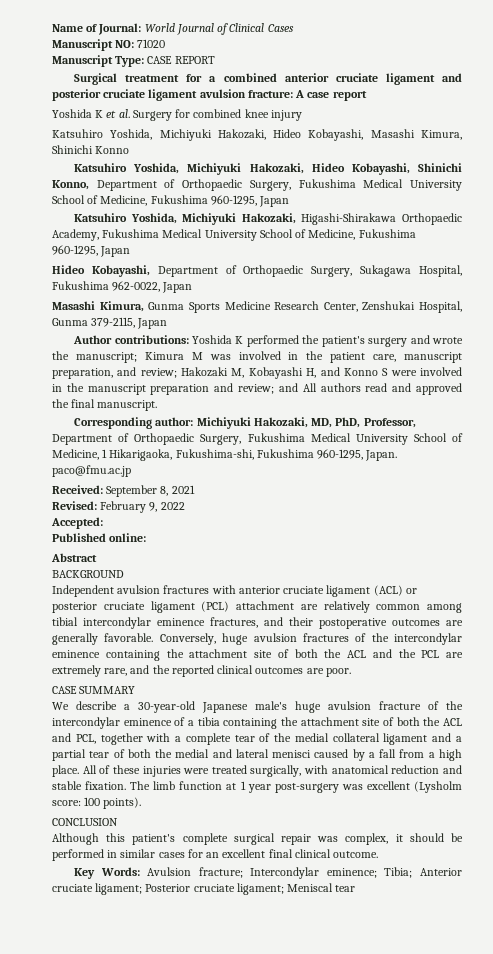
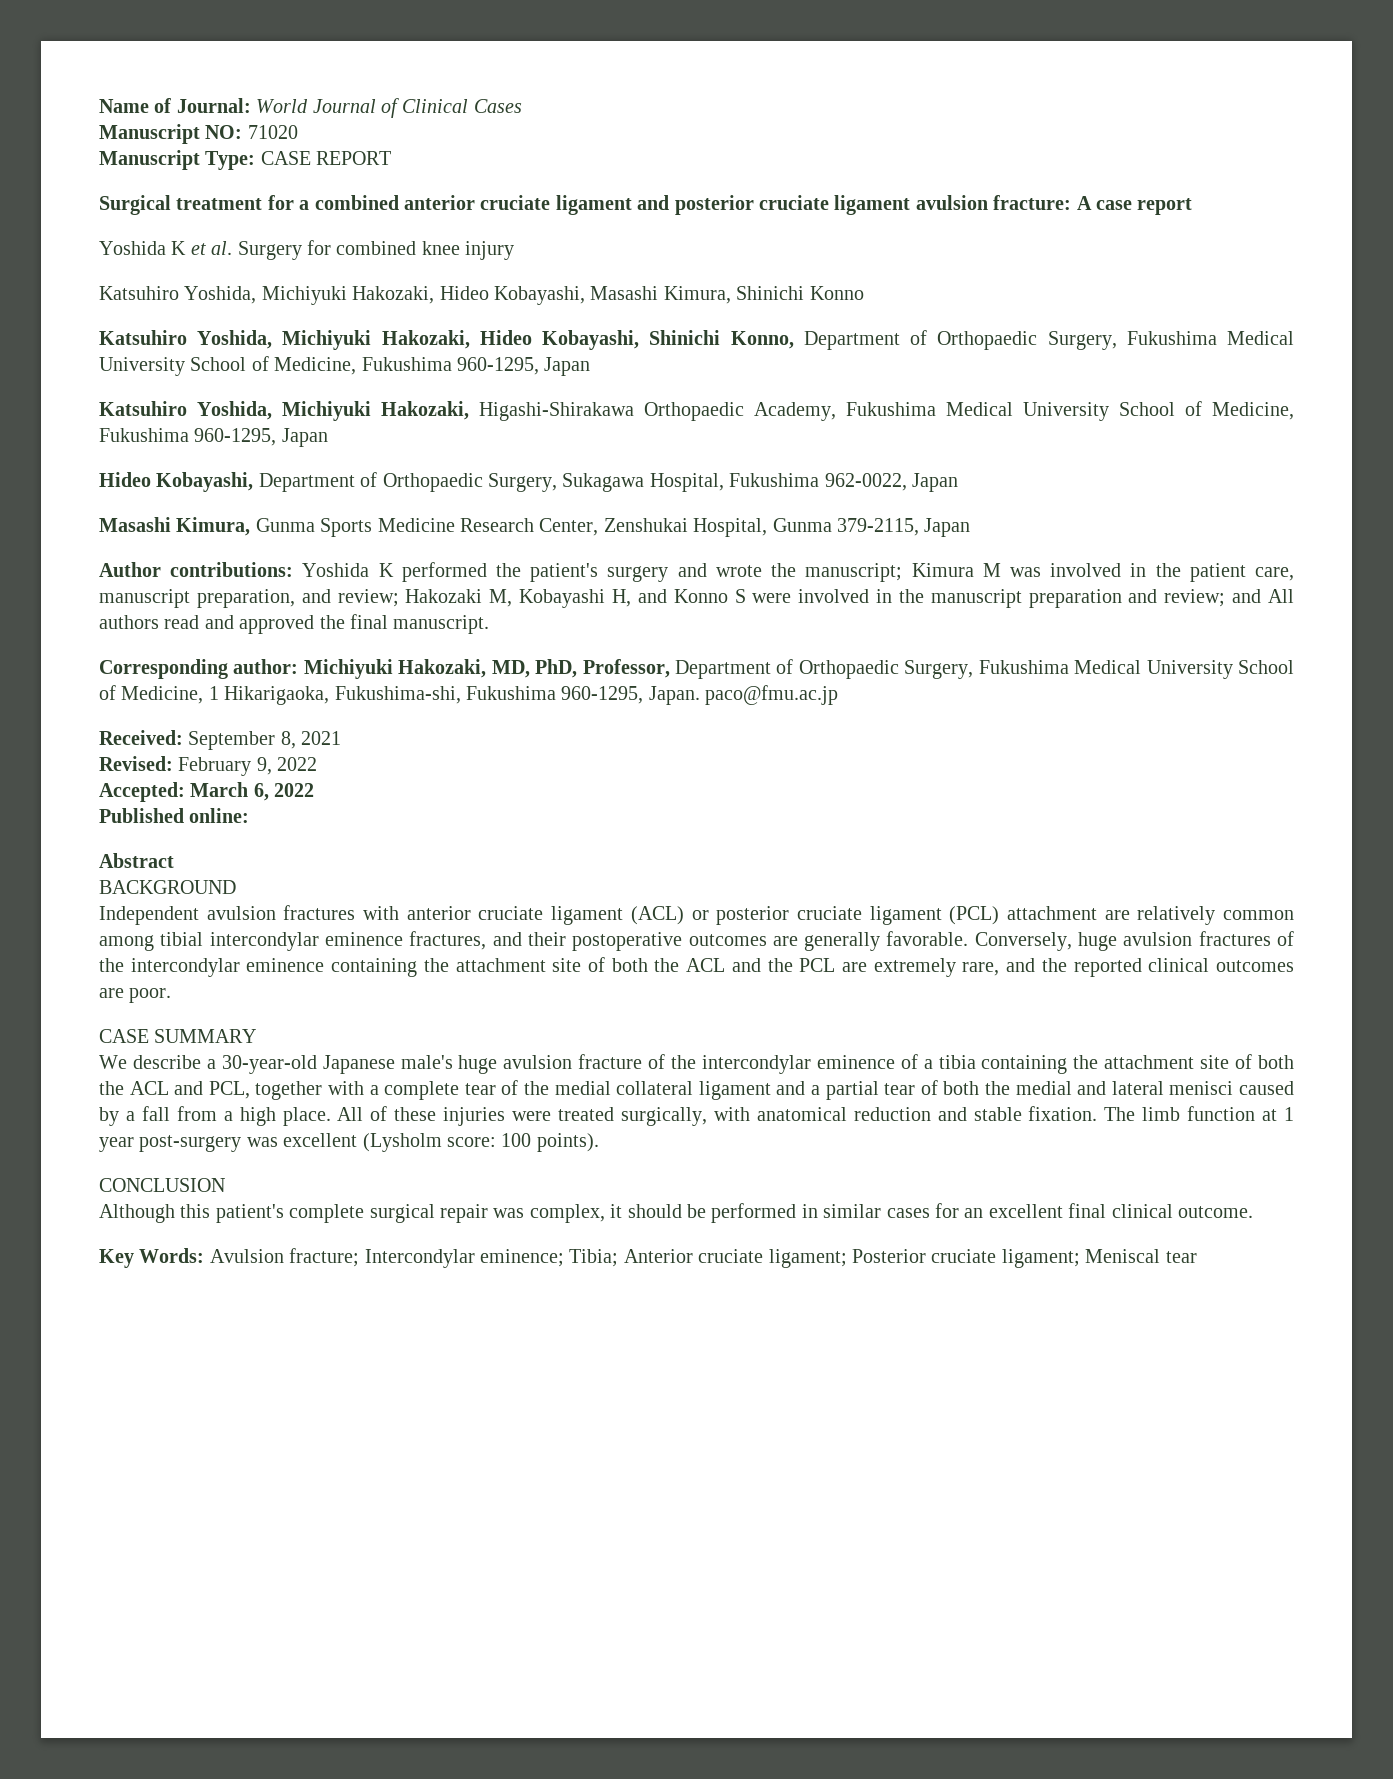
(103, 523) none -> [190,782,315,801] March 6, 2022

